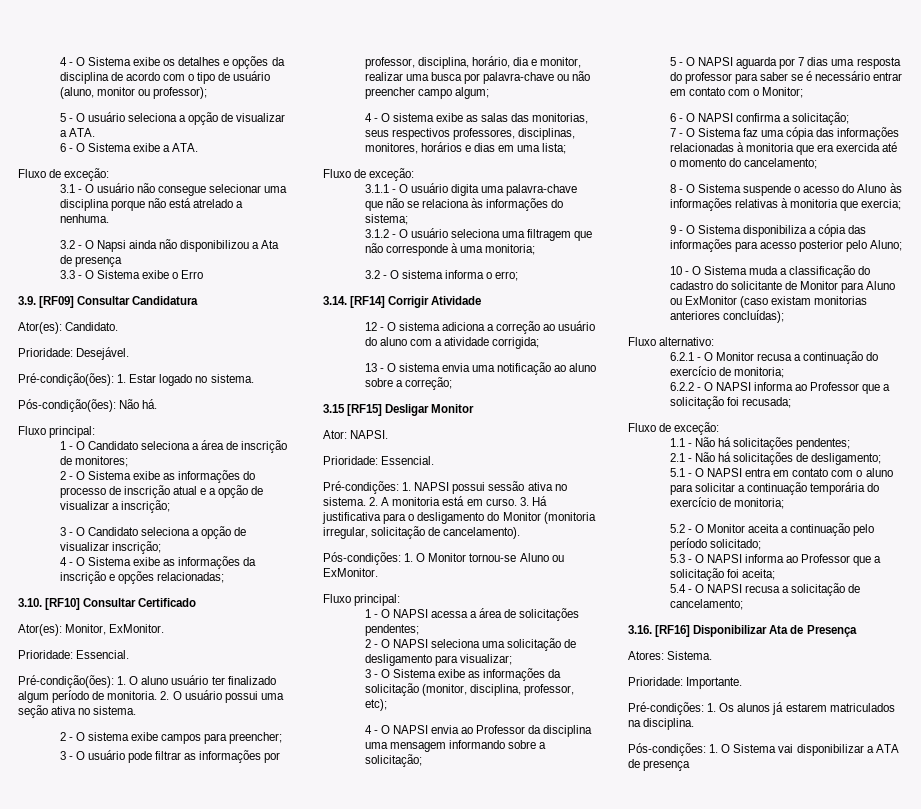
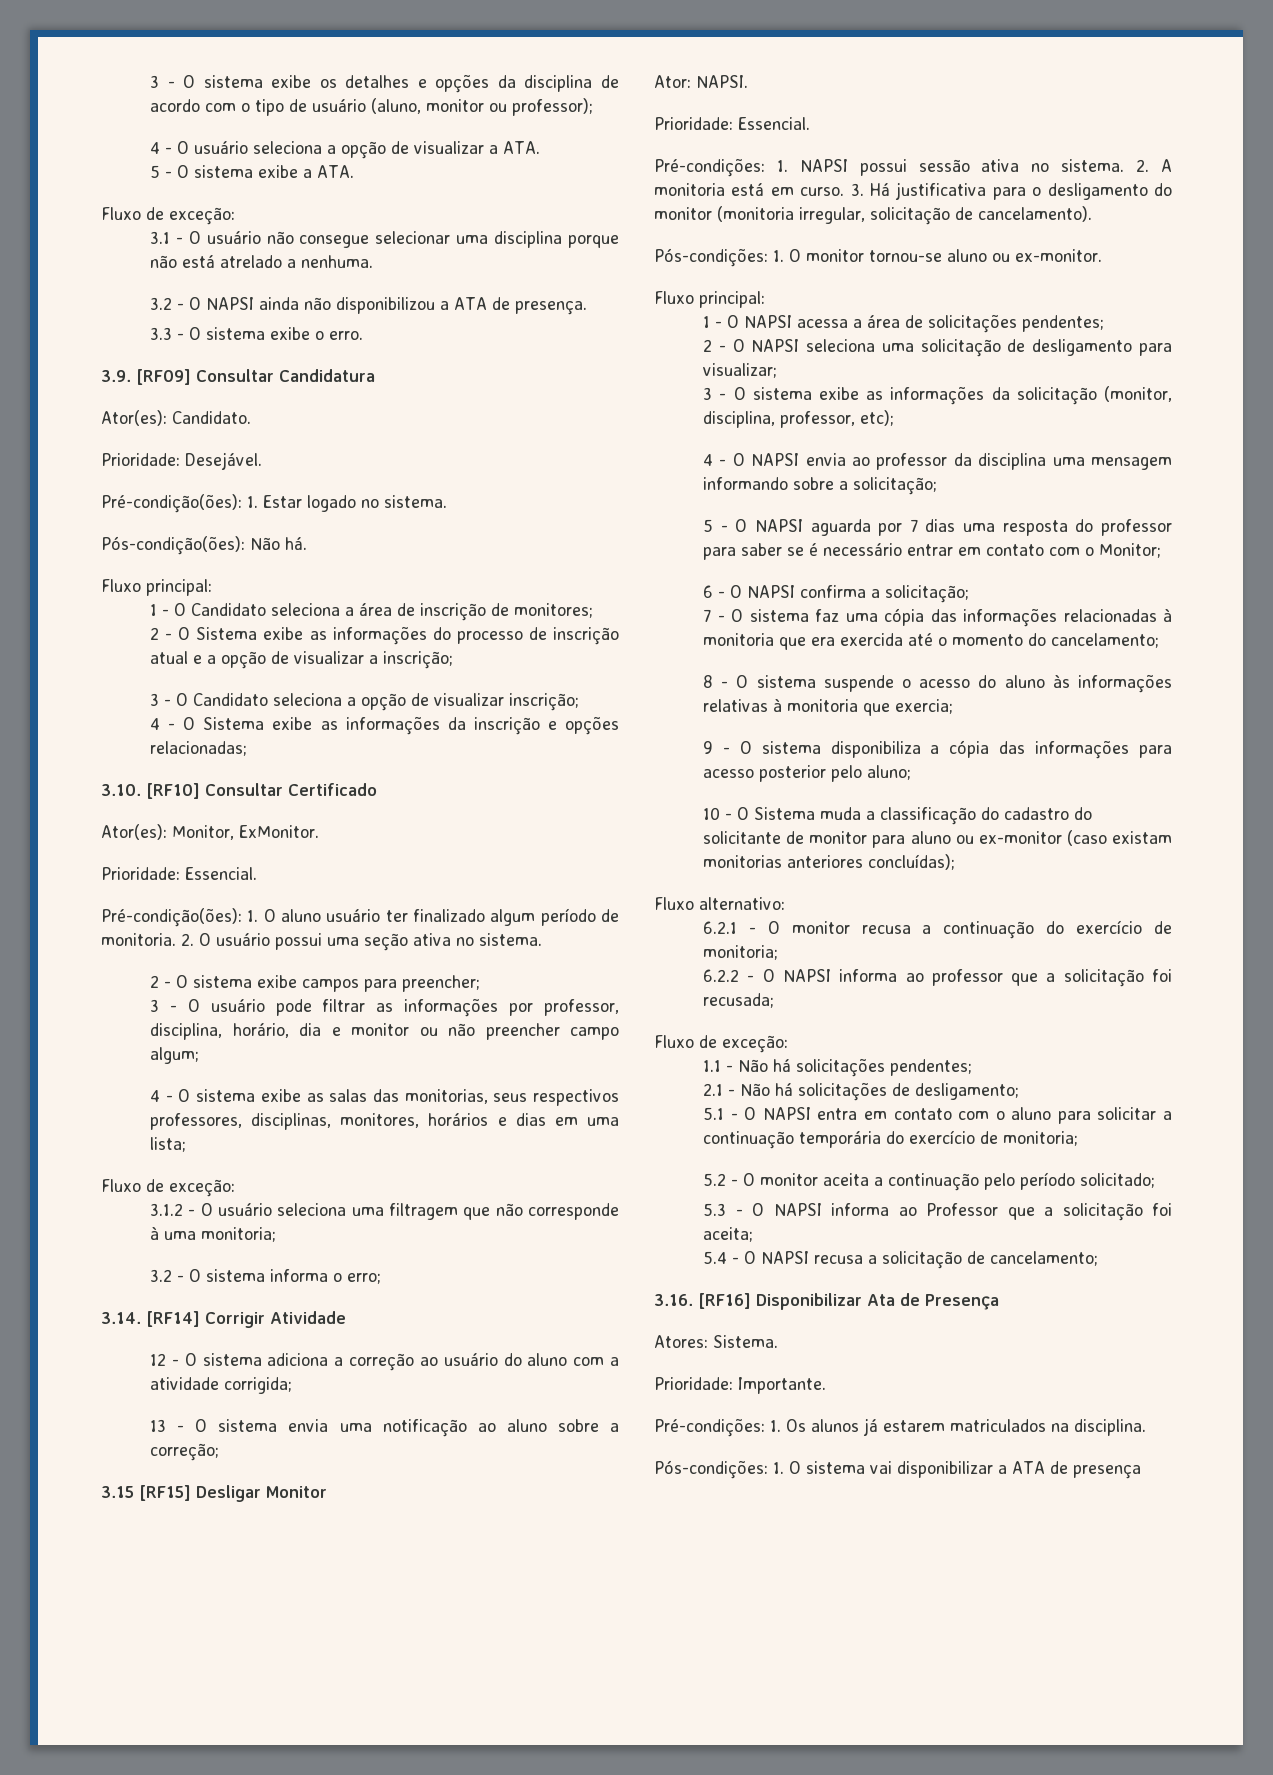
[59,57,131,66] 4 - O Sistema -> [150,75,263,88] 3 - O sistema
[59,113,66,122] 5 -> [150,142,161,154] 4
[59,143,131,152] 6 - O Sistema -> [150,165,254,178] 5 - O sistema
[96,240,126,252] Napsi -> [206,297,255,310] NAPSI
[261,240,280,249] [59,255,122,267] Ata de presença -> [454,297,588,315] ATA de presença.
[96,270,140,279] Sistema -> [206,327,266,340] sistema
[181,270,204,279] Erro -> [329,331,364,340] erro.
[540,57,582,68] [364,72,555,84] monitor, realizar uma busca por palavra-chave -> [351,1023,410,1036] monitor
[364,183,578,196] [364,198,564,211] [364,214,408,225] // 3.1.1 - O usuário digita uma palavra-chave que não se relaciona às informações do sistema; -> (235, 1188) none
[502,512,541,521] Monitor -> [654,207,712,220] monitor
[428,553,564,562] [323,568,378,577] Monitor tornou-se Aluno ou ExMonitor. -> [806,249,1102,262] monitor tornou-se aluno ou ex-monitor.
[392,669,436,678] Sistema -> [752,387,812,400] sistema
[476,725,526,734] Professor -> [876,453,948,470] professor
[697,128,741,137] Sistema -> [749,609,809,622] sistema
[697,184,741,193] Sistema -> [756,675,816,688] sistema
[857,184,887,193] Aluno -> [1004,675,1045,688] aluno
[697,225,741,234] Sistema -> [761,741,821,754] sistema
[870,240,903,251] Aluno; -> [867,765,912,780] aluno;
[800,281,896,293] [669,296,737,305] Monitor para Aluno ou ExMonitor -> [809,831,1062,848] monitor para aluno ou ex-monitor
[715,352,754,361] Monitor -> [791,921,850,934] monitor
[810,382,860,391] Professor -> [931,969,1003,986] professor
[706,524,745,533] Monitor -> [760,1173,819,1186] monitor
[733,744,777,753] Sistema -> [806,1461,865,1474] sistema

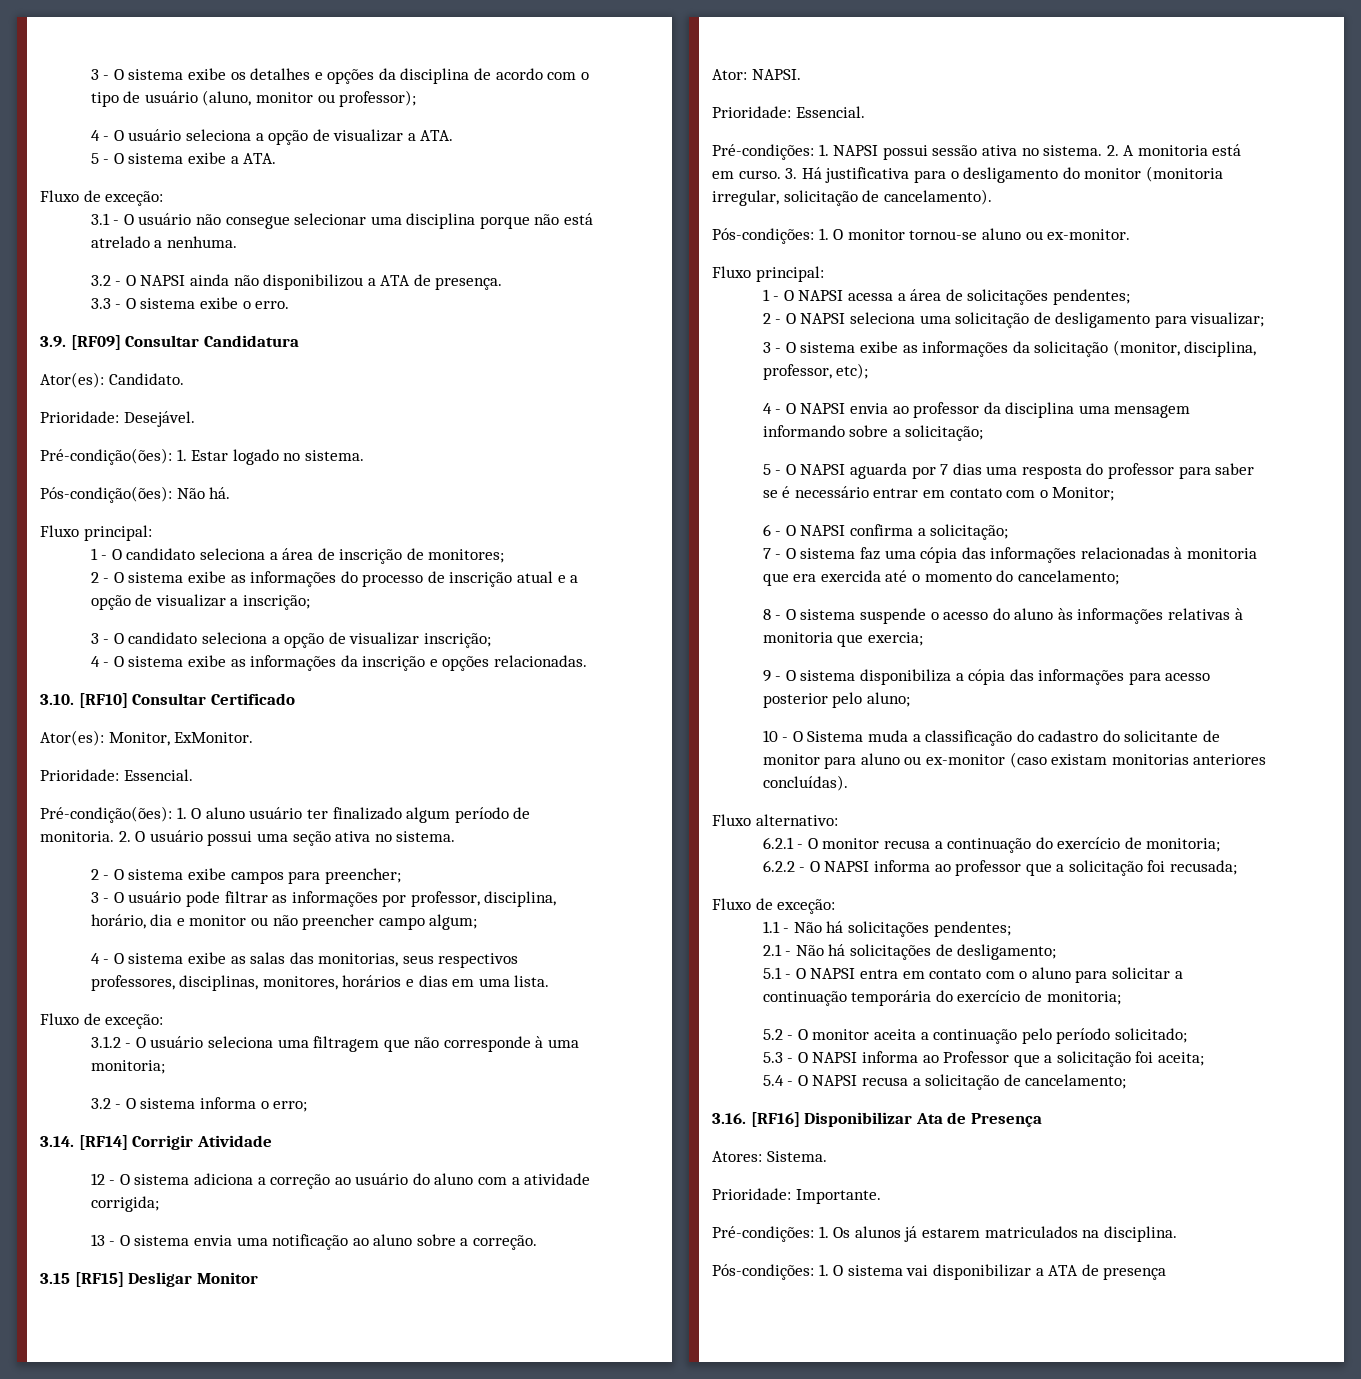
[191,603,267,616] Candidato -> [126,548,196,560] candidato
[196,627,258,640] Sistema -> [128,572,184,583] sistema
[193,693,269,706] Candidato -> [128,632,198,644] candidato
[203,717,265,730] Sistema -> [128,656,184,667] sistema
[150,741,248,756] relacionadas; -> [494,655,588,667] relacionadas.
[150,1137,187,1152] lista; -> [514,975,550,987] lista.
[150,1443,220,1461] correção; -> [473,1235,538,1250] correção.
[868,854,956,870] concluídas); -> [762,775,848,791] concluídas).

